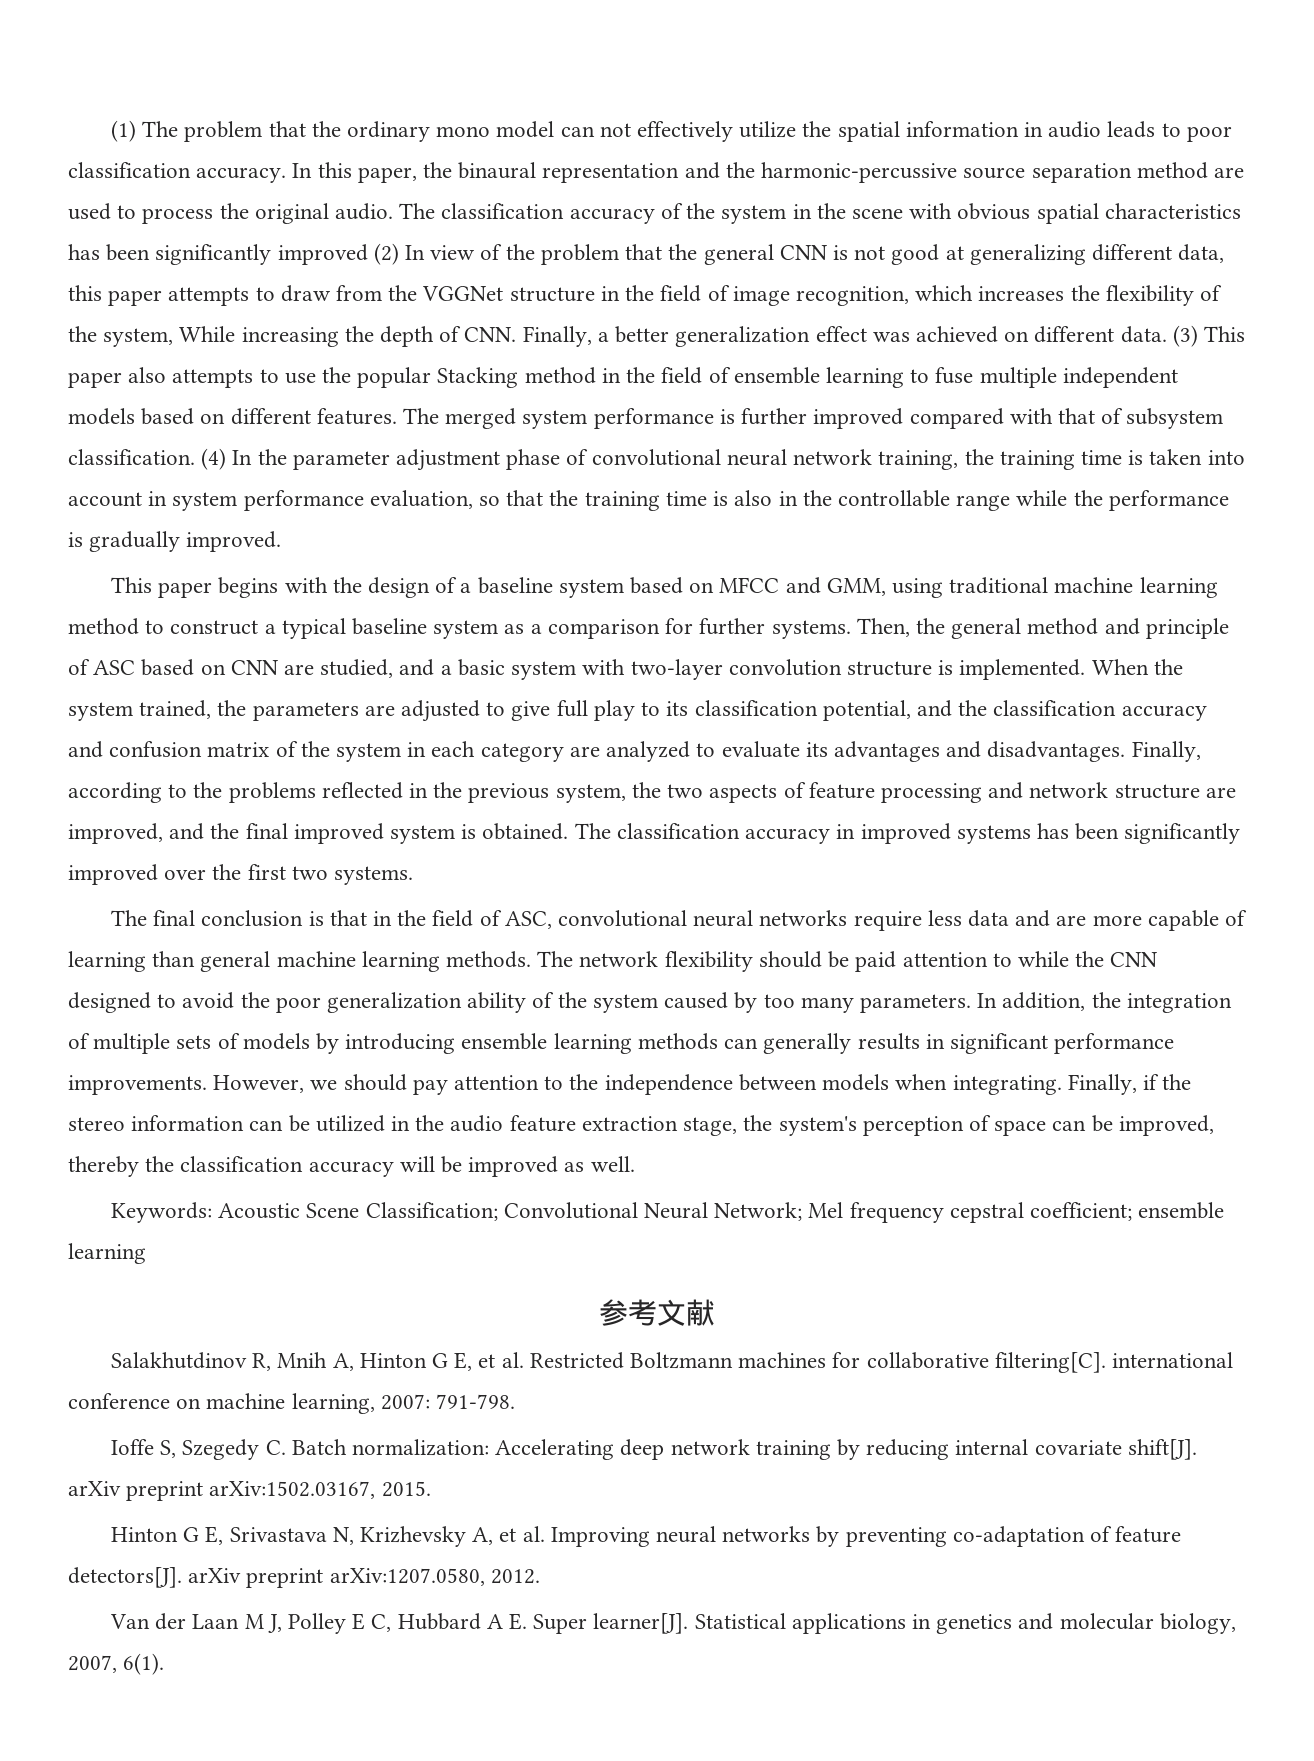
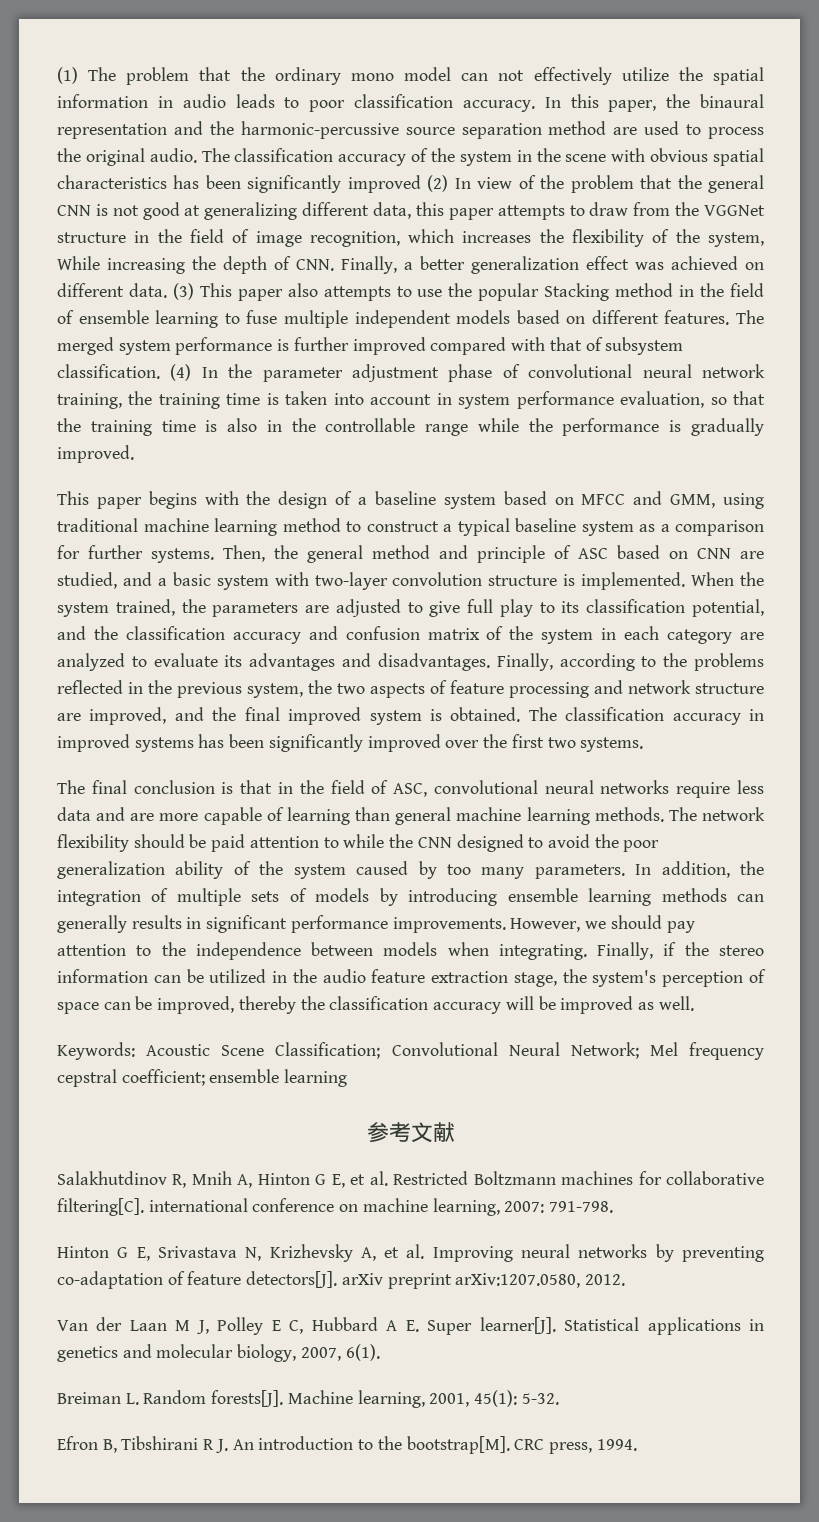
[110,1439,1197,1460] [68,1481,431,1501] // Ioffe S, Szegedy C. Batch normalization: Accelerating deep network training by reducing internal covariate shift[J]. arXiv preprint arXiv:1502.03167, 2015. -> (614, 1207) none
(165, 1664) none -> [57,1390,559,1408] [57,1436,637,1454] // Breiman L. Random forests[J]. Machine learning, 2001, 45(1): 5-32. // Efron B, Tibshirani R J. An introduction to the bootstrap[M]. CRC press, 1994.

